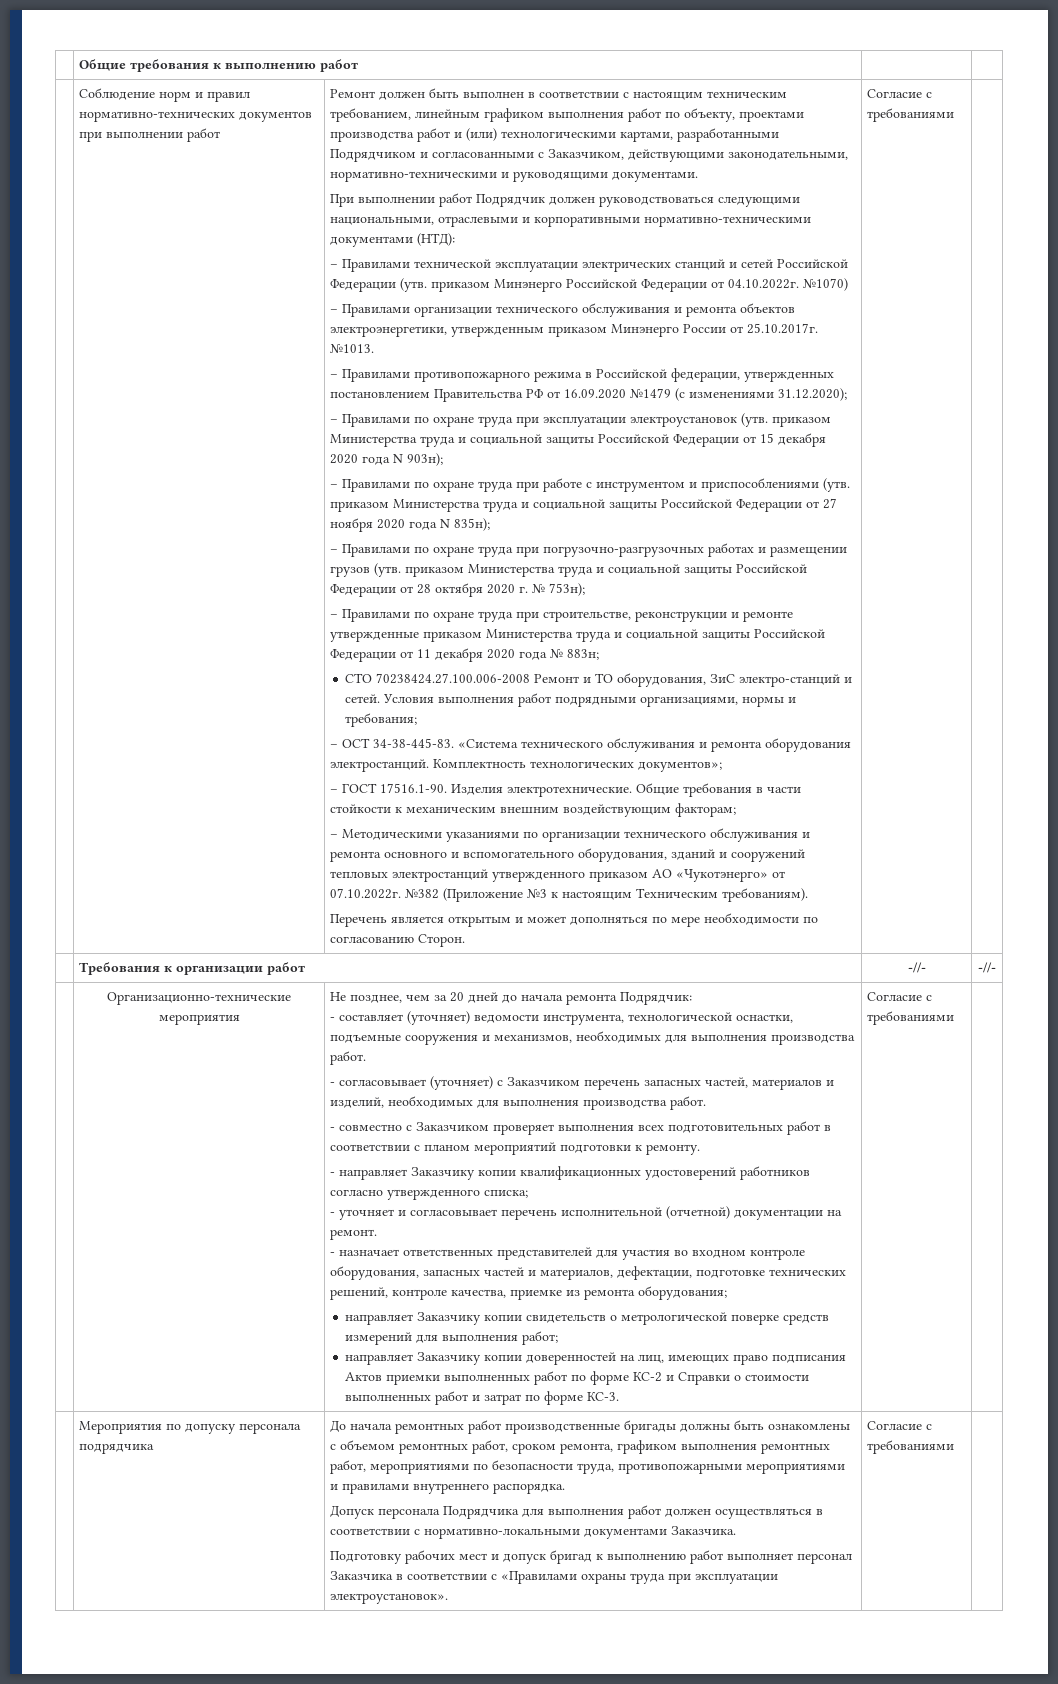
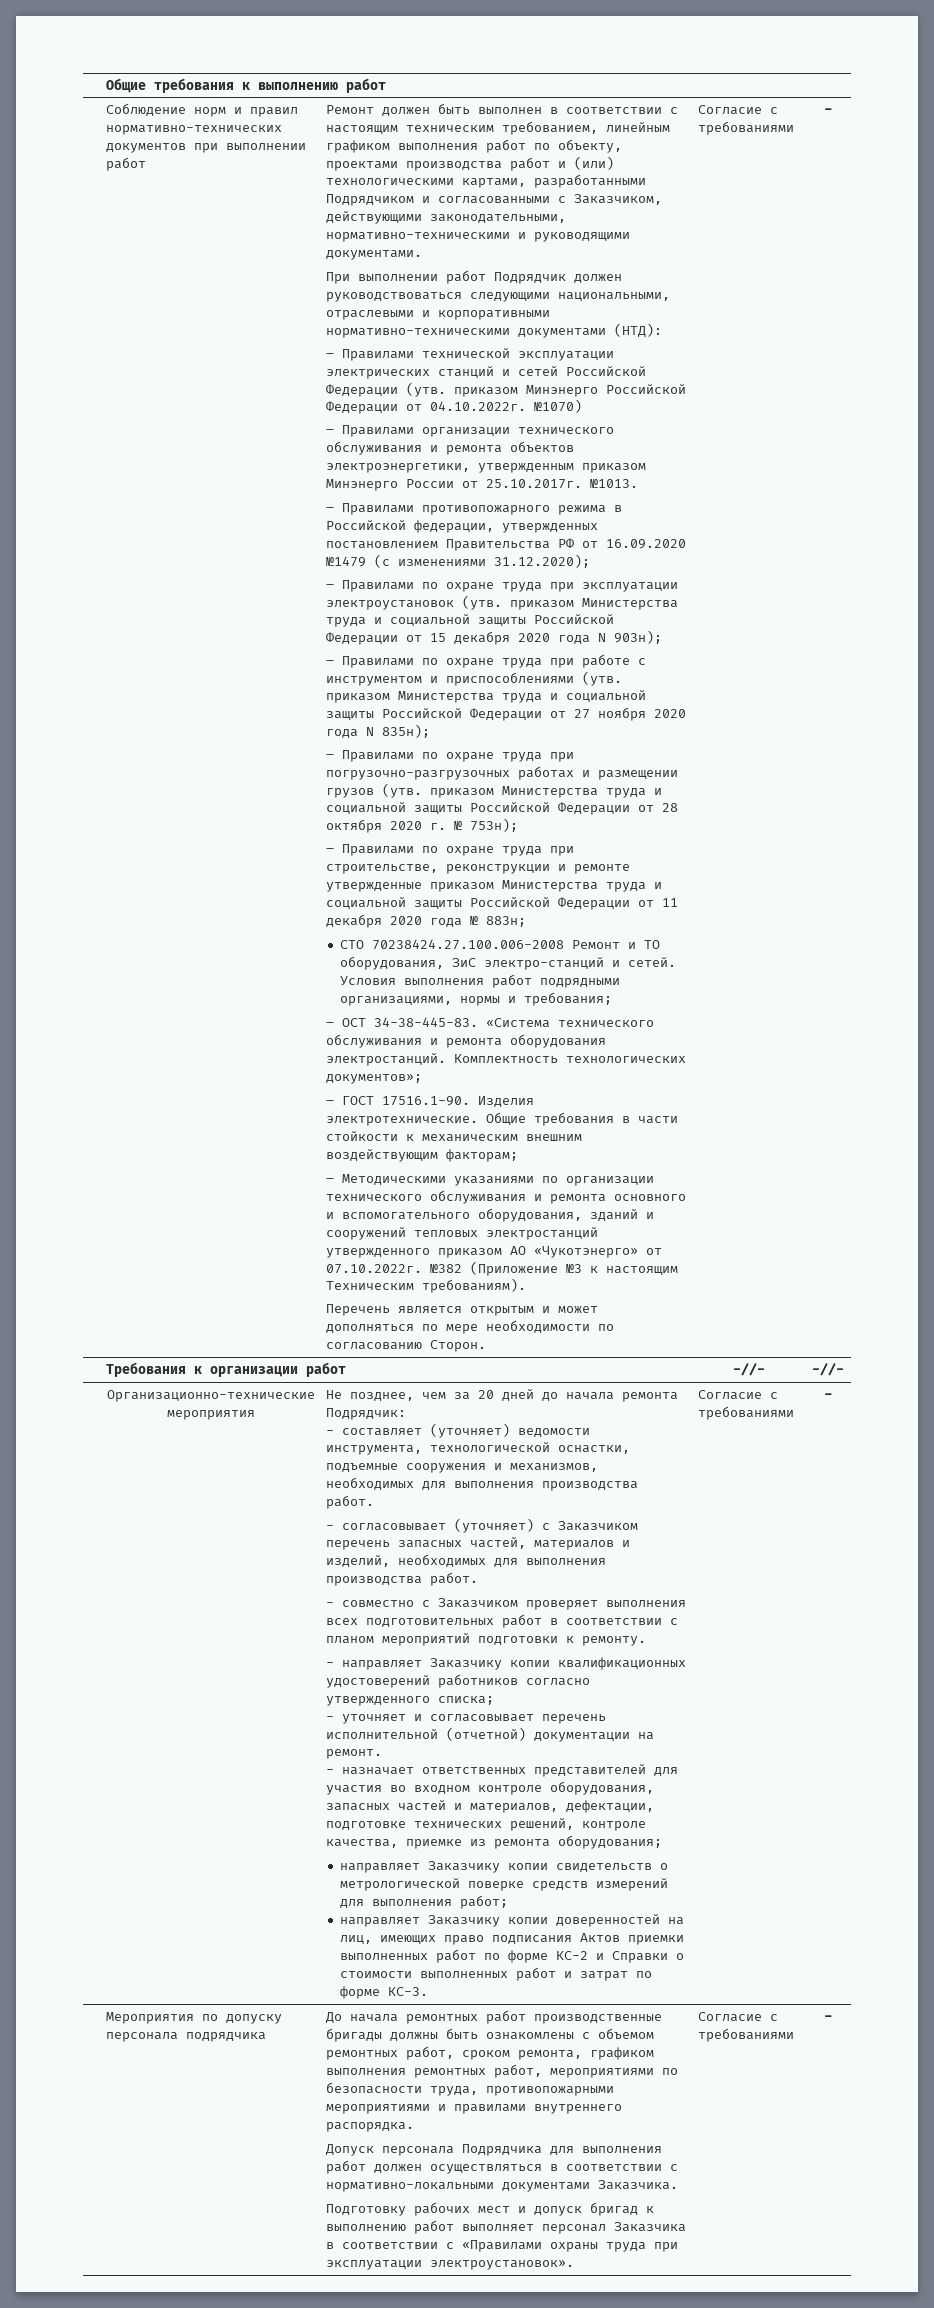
(954, 115) none -> [823,108,833,114] -
(954, 1018) none -> [823,1393,833,1399] -
(954, 1447) none -> [823,2015,833,2021] -

